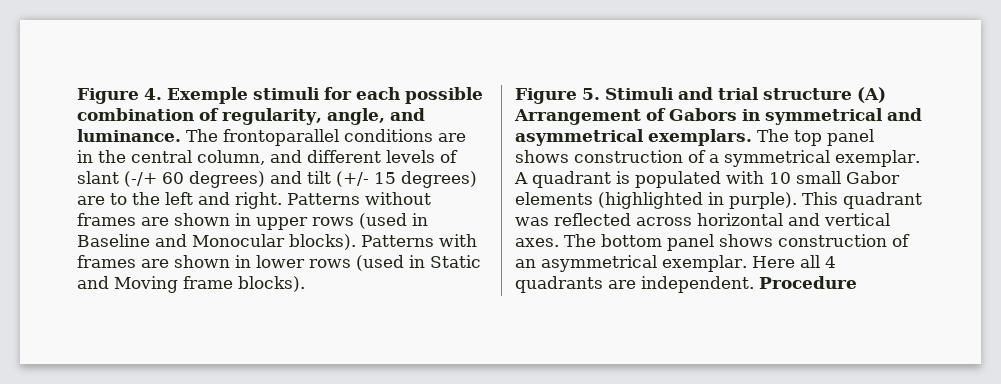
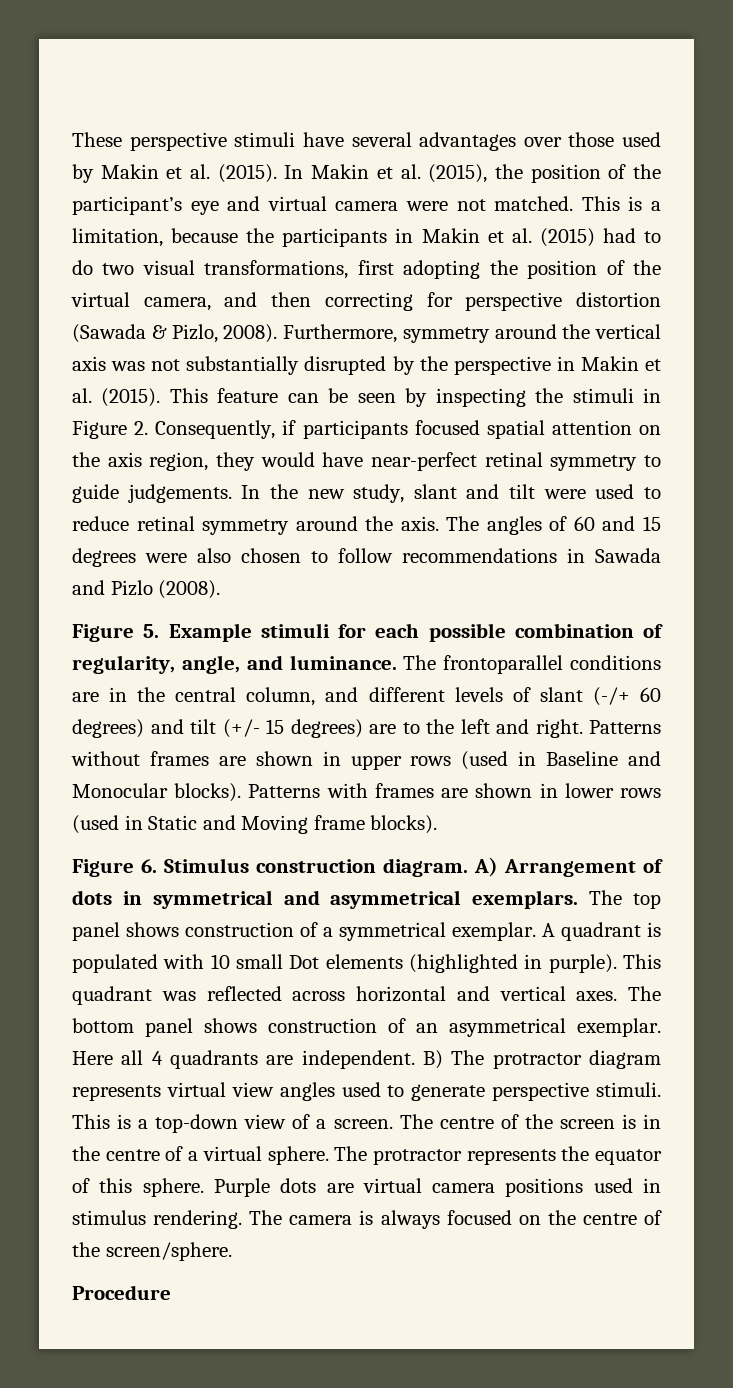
[77,87,248,104] Figure 4. Exemple -> [72,132,661,151] [72,164,661,183] [72,196,662,215] [72,228,662,247] [72,260,662,279] [71,292,661,311] [72,324,661,343] [72,356,662,375] [72,388,661,407] [72,420,661,439] [72,452,662,471] [72,484,661,503] [72,516,661,535] [72,548,661,567] [72,580,221,599] [72,623,252,642] These perspective stimuli have several advantages over those used by Makin et al. (2015). In Makin et al. (2015), the position of the participant’s eye and virtual camera were not matched. This is a limitation, because the participants in Makin et al. (2015) had to do two visual transformations, first adopting the position of the virtual camera, and then correcting for perspective distortion (Sawada & Pizlo, 2008). Furthermore, symmetry around the vertical axis was not substantially disrupted by the perspective in Makin et al. (2015). This feature can be seen by inspecting the stimuli in Figure 2. Consequently, if participants focused spatial attention on the axis region, they would have near-perfect retinal symmetry to guide judgements. In the new study, slant and tilt were used to reduce retinal symmetry around the axis. The angles of 60 and 15 degrees were also chosen to follow recommendations in Sawada and Pizlo (2008). // Figure 5. Example
[582,87,886,103] 5. Stimuli and trial structure (A) -> [141,857,498,877] 6. Stimulus construction diagram. A)
[669,108,737,121] Gabors -> [72,890,112,905] dots
[846,171,900,184] Gabor -> [289,955,320,969] Dot
(754, 284) none -> [423,1050,661,1069] [72,1082,661,1101] [72,1114,661,1133] [72,1146,662,1165] [72,1178,661,1197] [72,1210,663,1229] [72,1242,232,1261] B) The protractor diagram represents virtual view angles used to generate perspective stimuli. This is a top-down view of a screen. The centre of the screen is in the centre of a virtual sphere. The protractor represents the equator of this sphere. Purple dots are virtual camera positions used in stimulus rendering. The camera is always focused on the centre of the screen/sphere. //

